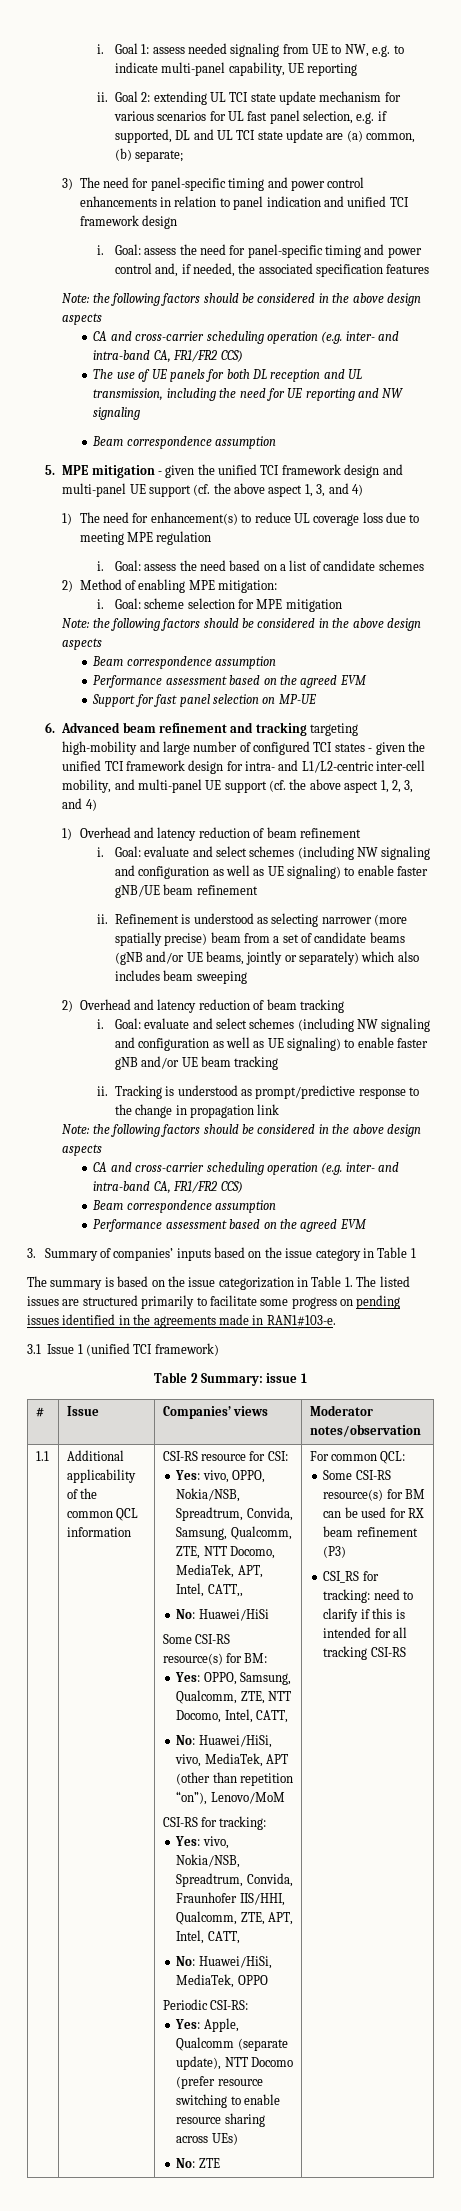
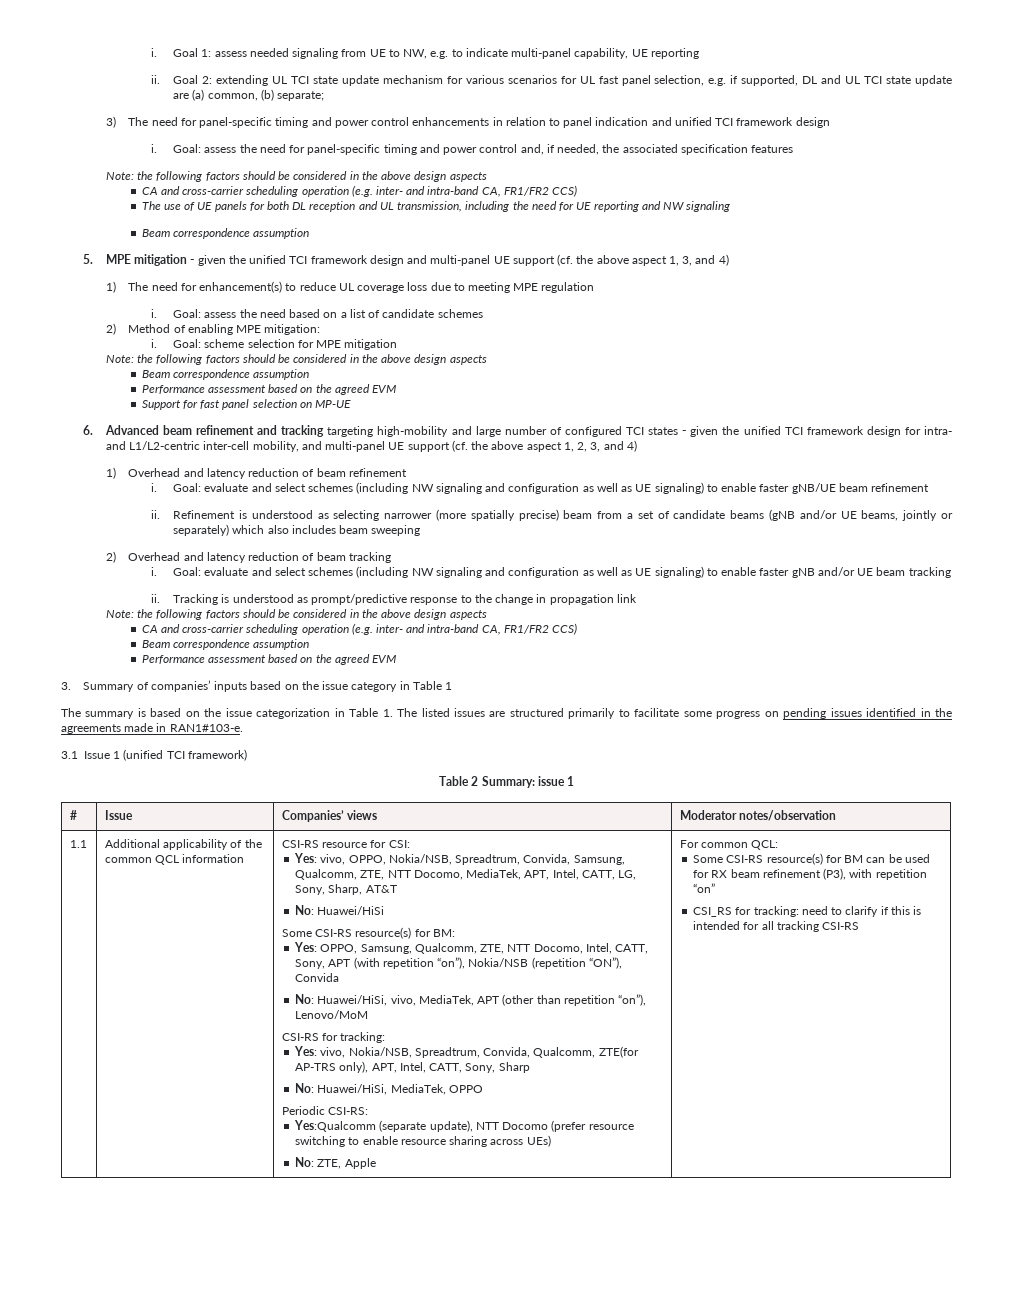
[207,1584,243,1597] CATT,, -> [581,870,637,880] [295,884,397,895] CATT, LG, Sony, Sharp, AT&T
(289, 1716) none -> [295,957,622,969] [295,973,340,982] Sony, APT (with repetition “on”), Nokia/NSB (repetition “ON”), Convida
[176,1892,285,1906] [176,1911,294,1925] [176,1930,240,1944] Fraunhofer IIS/HHI, Qualcomm, ZTE, APT, Intel, CATT, -> [533,1046,639,1058] [295,1061,530,1073] Qualcomm, ZTE(for AP-TRS only), APT, Intel, CATT, Sony, Sharp
[175,2018,239,2032] [176,2037,235,2051] Yes: Apple, Qualcomm -> [294,1120,377,1132] Yes:Qualcomm
[198,2158,220,2168] ZTE -> [317,1158,376,1169] ZTE, Apple
[323,1546,347,1558] (P3) -> [823,868,927,880] [693,883,716,893] (P3), with repetition “on”

